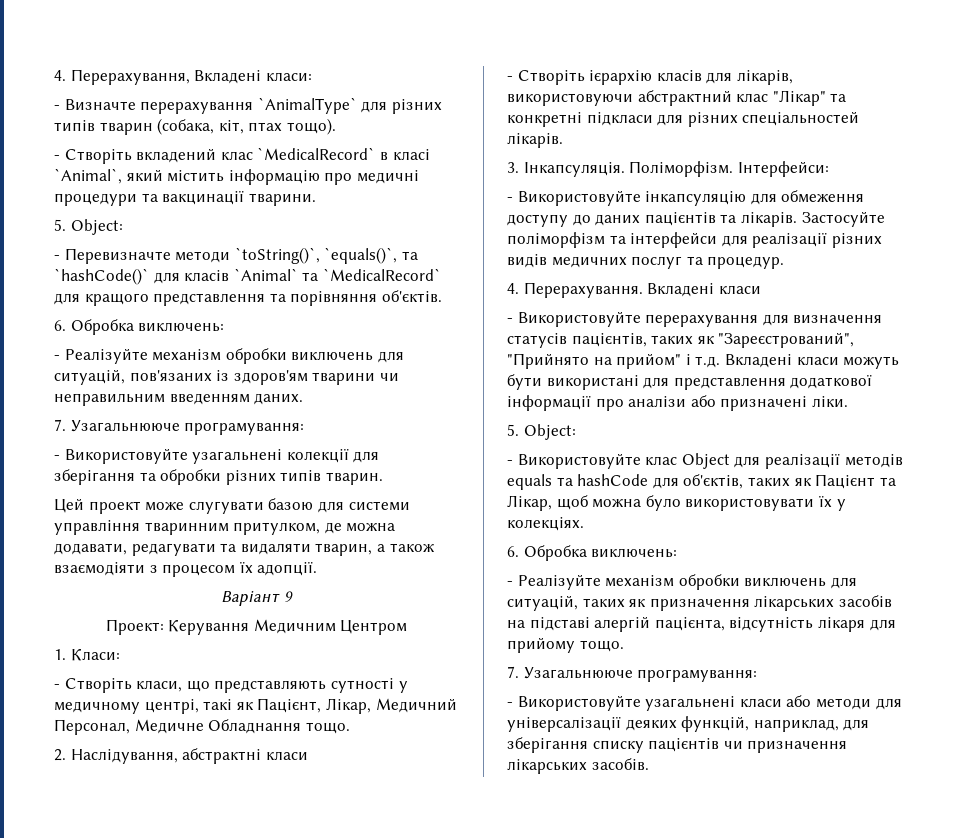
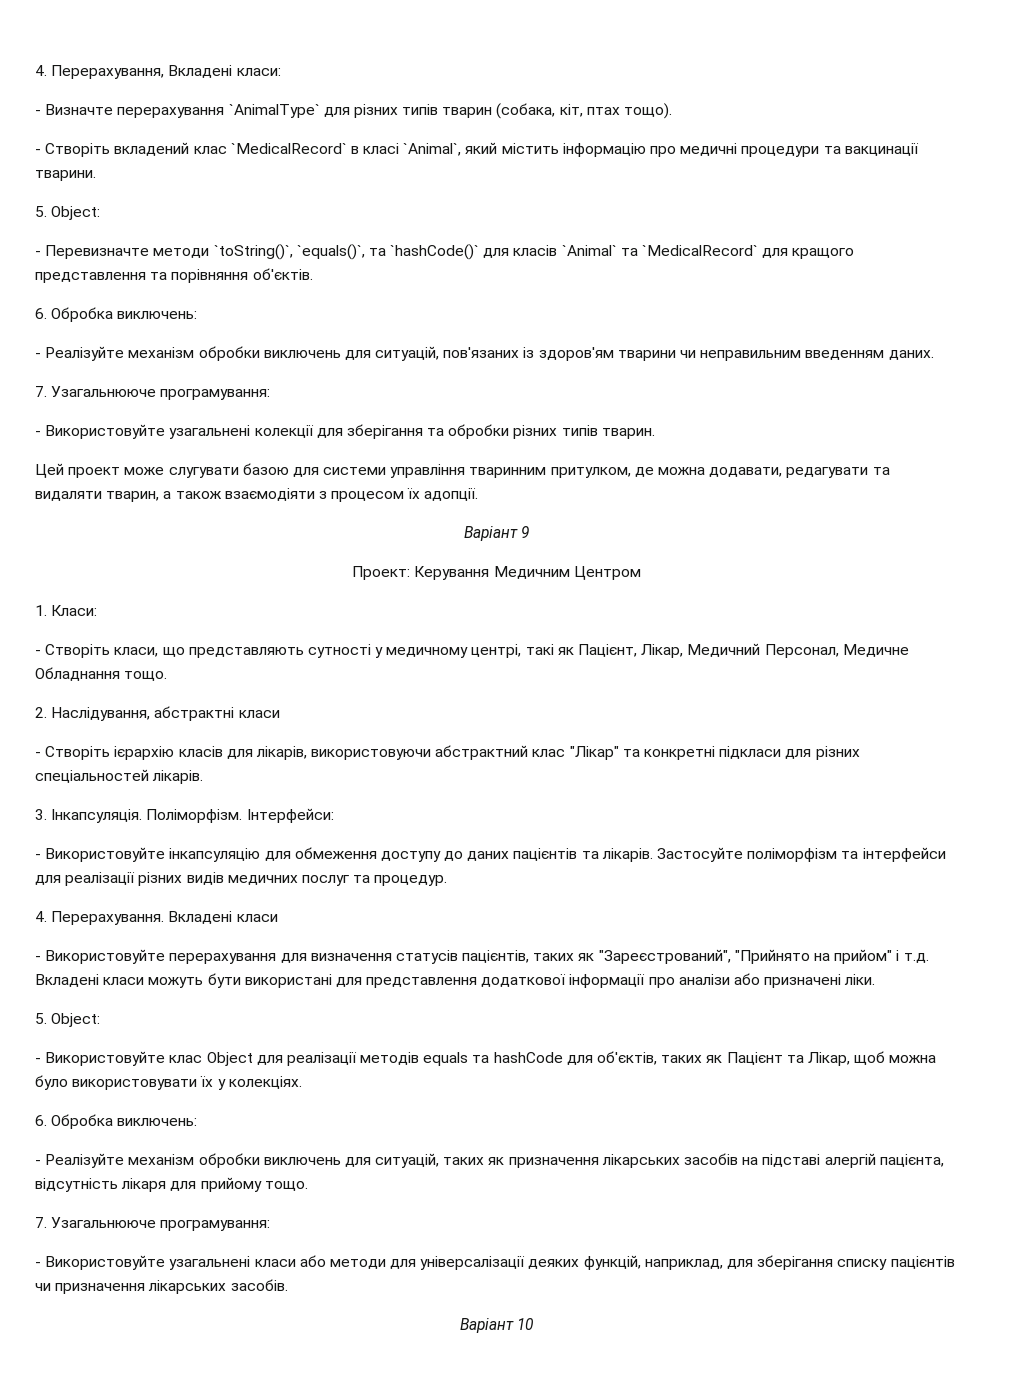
(649, 764) none -> [459,1318,535,1333] // Варіант 10

